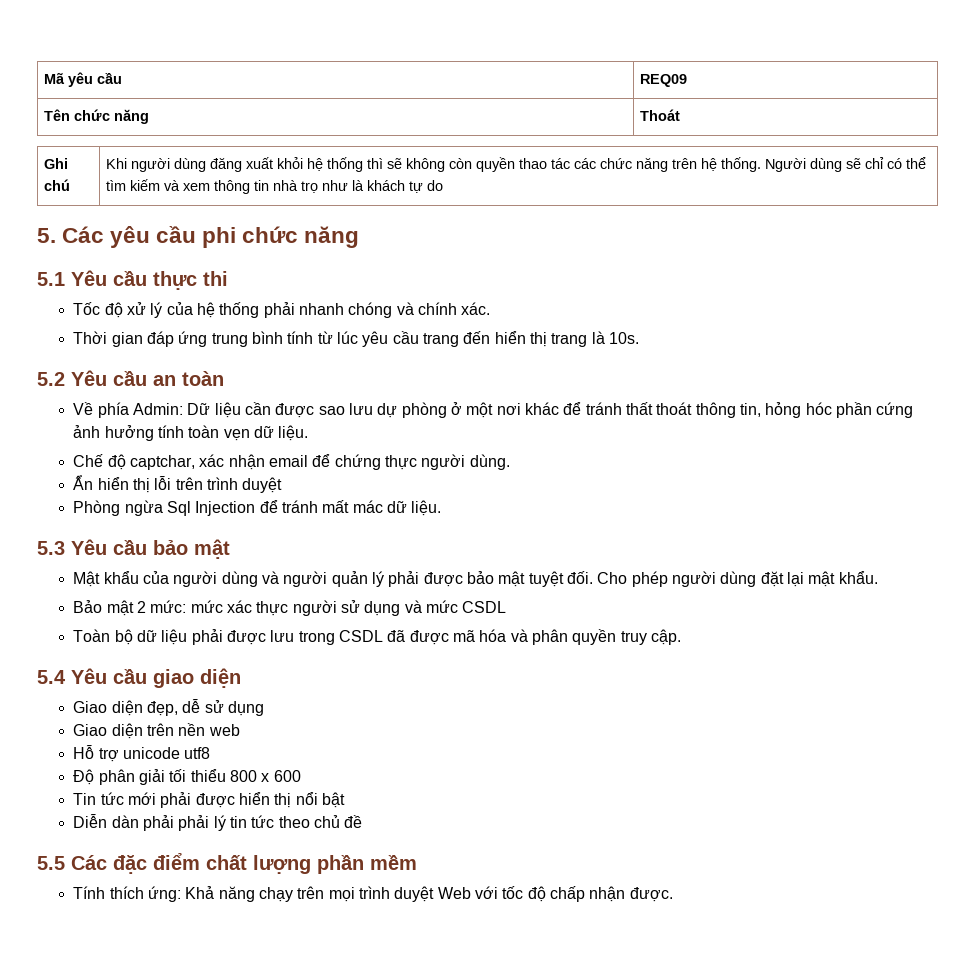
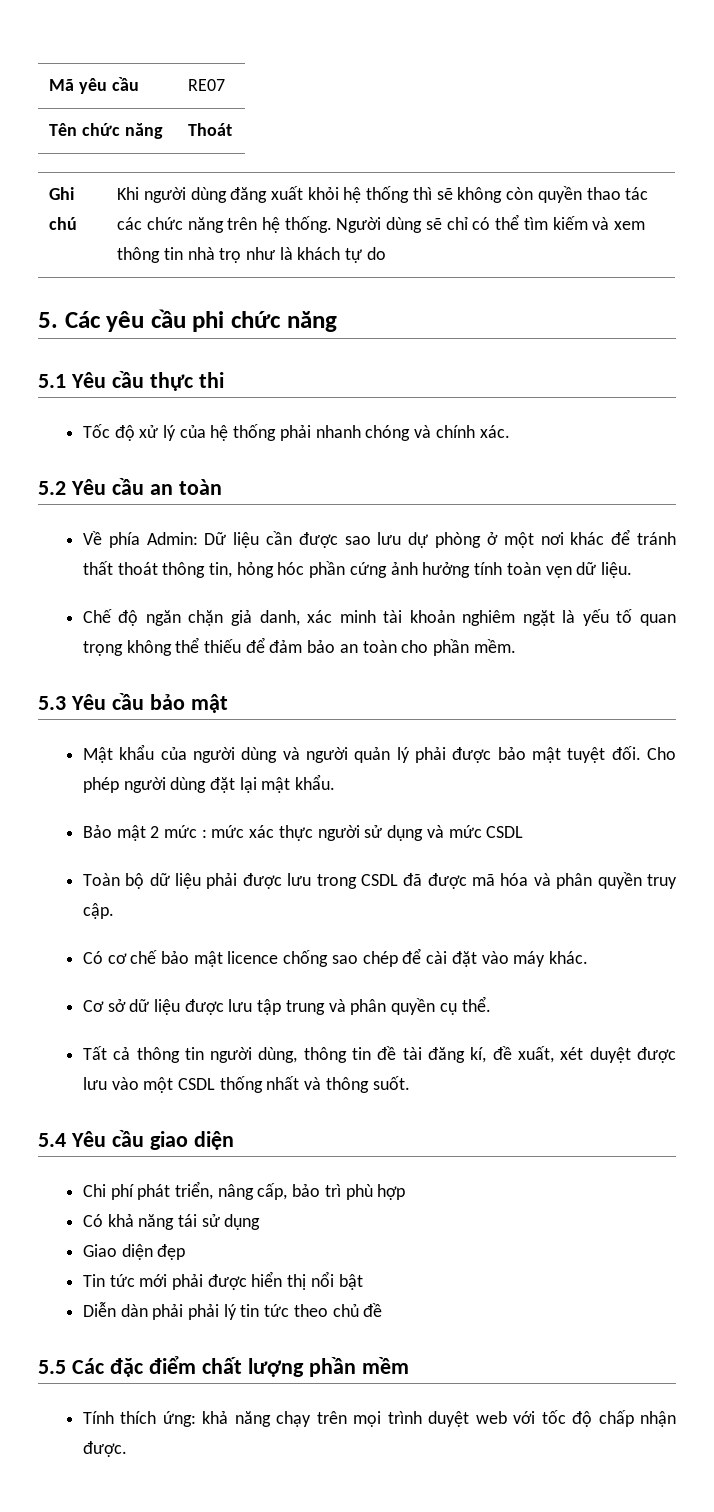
[640,74,688,87] REQ09 -> [188,79,226,91] RE07
[73,331,639,347] // Thời gian đáp ứng trung bình tính từ lúc yêu cầu trang đến hiển thị trang là 10s. -> (510, 431) none
[130,454,510,470] [73,475,283,493] [73,500,442,516] captchar, xác nhận email để chứng thực người dùng. // Ẩn hiển thị lỗi trên trình duyệt // Phòng ngừa Sql Injection để tránh mất mác dữ liệu. -> [145,609,676,626] [82,637,516,656] ngăn chặn giả danh, xác minh tài khoản nghiêm ngặt là yếu tố quan trọng không thể thiếu để đảm bảo an toàn cho phần mềm.
[150,600,187,613] mức: -> [164,825,207,838] mức :
(681, 637) none -> [82,948,589,967] [82,996,491,1015] [82,1046,676,1063] [82,1076,410,1093] // Có cơ chế bảo mật licence chống sao chép để cài đặt vào máy khác. // Cơ sở dữ liệu được lưu tập trung và phân quyền cụ thể. // Tất cả thông tin người dùng, thông tin đề tài đăng kí, đề xuất, xét duyệt được lưu vào một CSDL thống nhất và thông suốt.
[73,699,265,716] [73,723,240,739] [73,745,211,762] [73,769,301,785] Giao diện đẹp, dễ sử dụng // Giao diện trên nền web // Hỗ trợ unicode utf8 // Độ phân giải tối thiểu 800 x 600 -> [82,1181,406,1200] [82,1214,261,1230] [82,1244,186,1260] Chi phí phát triển, nâng cấp, bảo trì phù hợp // Có khả năng tái sử dụng // Giao diện đẹp
[185,886,215,899] Khả -> [202,1411,229,1424] khả
[437,887,471,899] Web -> [475,1411,507,1424] web

